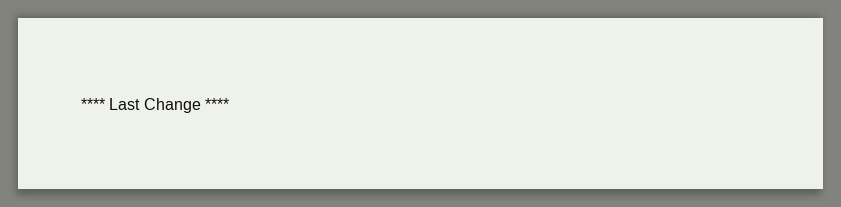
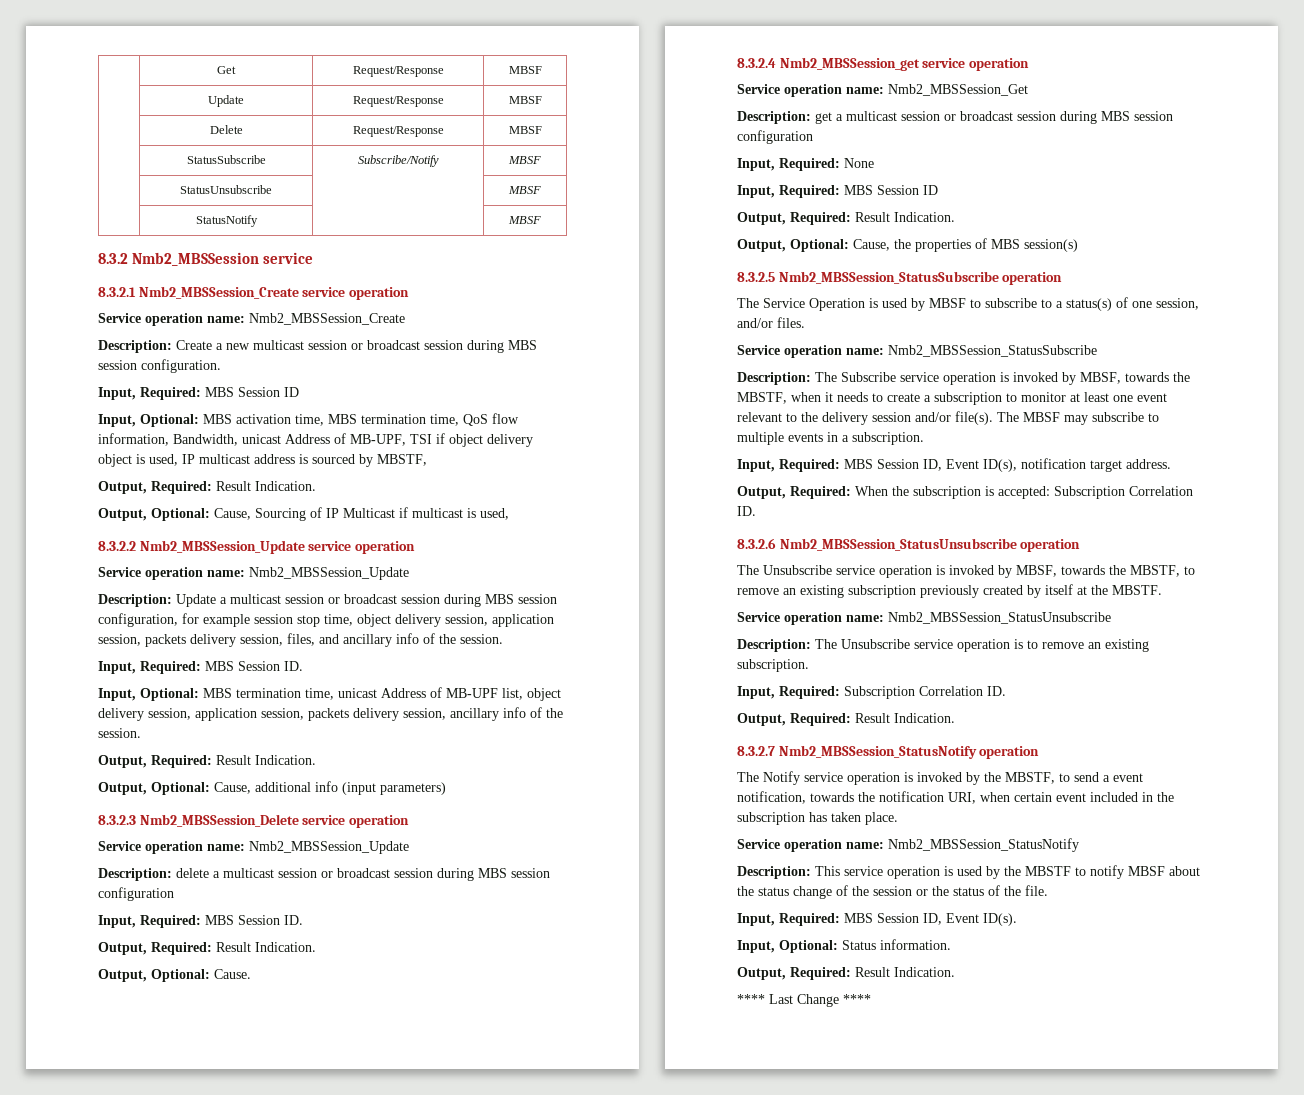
(81, 104) none -> [217,66,236,74] [352,66,444,77] [508,66,542,74] [208,95,244,107] [352,96,444,107] [508,96,542,104] [209,125,243,134] [352,126,444,137] [508,126,542,134] [186,155,266,164] [357,155,439,167] [508,156,541,164] [180,185,272,194] [508,186,541,194] [195,215,258,227] [508,216,541,224] [98,252,314,266] [98,286,409,300] [98,313,405,326] [98,340,537,353] [98,359,221,373] [98,387,299,400] [98,413,519,427] [98,433,533,447] [98,454,427,467] [98,481,316,494] [98,507,509,521] [98,540,415,554] [98,567,409,580] [98,594,557,607] [98,613,554,627] [98,633,503,647] [98,661,303,674] [98,687,561,701] [98,707,563,721] [98,728,141,738] [98,755,316,768] [98,781,446,795] [98,814,409,828] [98,841,409,854] [98,868,550,881] [98,887,174,901] [98,915,303,928] [98,942,316,955] [98,969,251,982] [737,57,1029,71] [737,84,1028,97] [737,111,1173,124] [737,130,813,144] [737,158,874,171] [737,185,938,198] [737,212,955,225] [737,238,1078,252] [737,271,1063,285] [737,297,1199,311] [737,317,805,328] [737,345,1097,358] [737,372,1190,385] [737,392,1167,405] [737,411,1159,425] [737,432,924,445] [737,458,1171,472] [737,486,1193,499] [737,506,756,516] [737,538,1081,552] [737,565,1195,578] [737,584,1162,598] [737,612,1111,625] [737,639,1149,652] [737,659,809,672] [737,686,1006,699] [737,713,955,726] [737,745,1040,759] [737,771,1143,785] [737,791,1174,804] [737,812,898,825] [737,838,1079,852] [737,865,1200,879] [737,885,1048,899] [737,913,1017,926] [737,939,951,953] [737,967,955,980] | Get | Request/Response | MBSF // | Update | Request/Response | MBSF // | Delete | Request/Response | MBSF // | StatusSubscribe | Subscribe/Notify | MBSF // | StatusUnsubscribe | | MBSF // | StatusNotify | | MBSF // 8.3.2 Nmb2_MBSSession service // 8.3.2.1 Nmb2_MBSSession_Create service operation // Service operation name: Nmb2_MBSSession_Create // Description: Create a new multicast session or broadcast session during MBS session configuration. // Input, Required: MBS Session ID // Input, Optional: MBS activation time, MBS termination time, QoS flow information, Bandwidth, unicast Address of MB-UPF, TSI if object delivery object is used, IP multicast address is sourced by MBSTF, // Output, Required: Result Indication. // Output, Optional: Cause, Sourcing of IP Multicast if multicast is used, // 8.3.2.2 Nmb2_MBSSession_Update service operation // Service operation name: Nmb2_MBSSession_Update // Description: Update a multicast session or broadcast session during MBS session configuration, for example session stop time, object delivery session, application session, packets delivery session, files, and ancillary info of the session. // Input, Required: MBS Session ID. // Input, Optional: MBS termination time, unicast Address of MB-UPF list, object delivery session, application session, packets delivery session, ancillary info of the session. // Output, Required: Result Indication. // Output, Optional: Cause, additional info (input parameters) // 8.3.2.3 Nmb2_MBSSession_Delete service operation // Service operation name: Nmb2_MBSSession_Update // Description: delete a multicast session or broadcast session during MBS session configuration // Input, Required: MBS Session ID. // Output, Required: Result Indication. // Output, Optional: Cause. // 8.3.2.4 Nmb2_MBSSession_get service operation // Service operation name: Nmb2_MBSSession_Get // Description: get a multicast session or broadcast session during MBS session configuration // Input, Required: None // Input, Required: MBS Session ID // Output, Required: Result Indication. // Output, Optional: Cause, the properties of MBS session(s) // 8.3.2.5 Nmb2_MBSSession_StatusSubscribe operation // The Service Operation is used by MBSF to subscribe to a status(s) of one session, and/or files. // Service operation name: Nmb2_MBSSession_StatusSubscribe // Description: The Subscribe service operation is invoked by MBSF, towards the MBSTF, when it needs to create a subscription to monitor at least one event relevant to the delivery session and/or file(s). The MBSF may subscribe to multiple events in a subscription. // Input, Required: MBS Session ID, Event ID(s), notification target address. // Output, Required: When the subscription is accepted: Subscription Correlation ID. // 8.3.2.6 Nmb2_MBSSession_StatusUnsubscribe operation // The Unsubscribe service operation is invoked by MBSF, towards the MBSTF, to remove an existing subscription previously created by itself at the MBSTF. // Service operation name: Nmb2_MBSSession_StatusUnsubscribe // Description: The Unsubscribe service operation is to remove an existing subscription. // Input, Required: Subscription Correlation ID. // Output, Required: Result Indication. // 8.3.2.7 Nmb2_MBSSession_StatusNotify operation // The Notify service operation is invoked by the MBSTF, to send a event notification, towards the notification URI, when certain event included in the subscription has taken place. // Service operation name: Nmb2_MBSSession_StatusNotify // Description: This service operation is used by the MBSTF to notify MBSF about the status change of the session or the status of the file. // Input, Required: MBS Session ID, Event ID(s). // Input, Optional: Status information. // Output, Required: Result Indication. //

